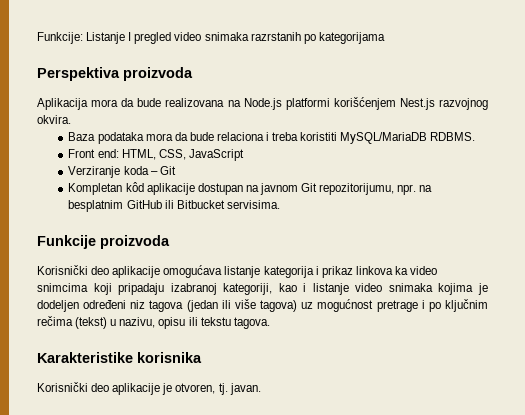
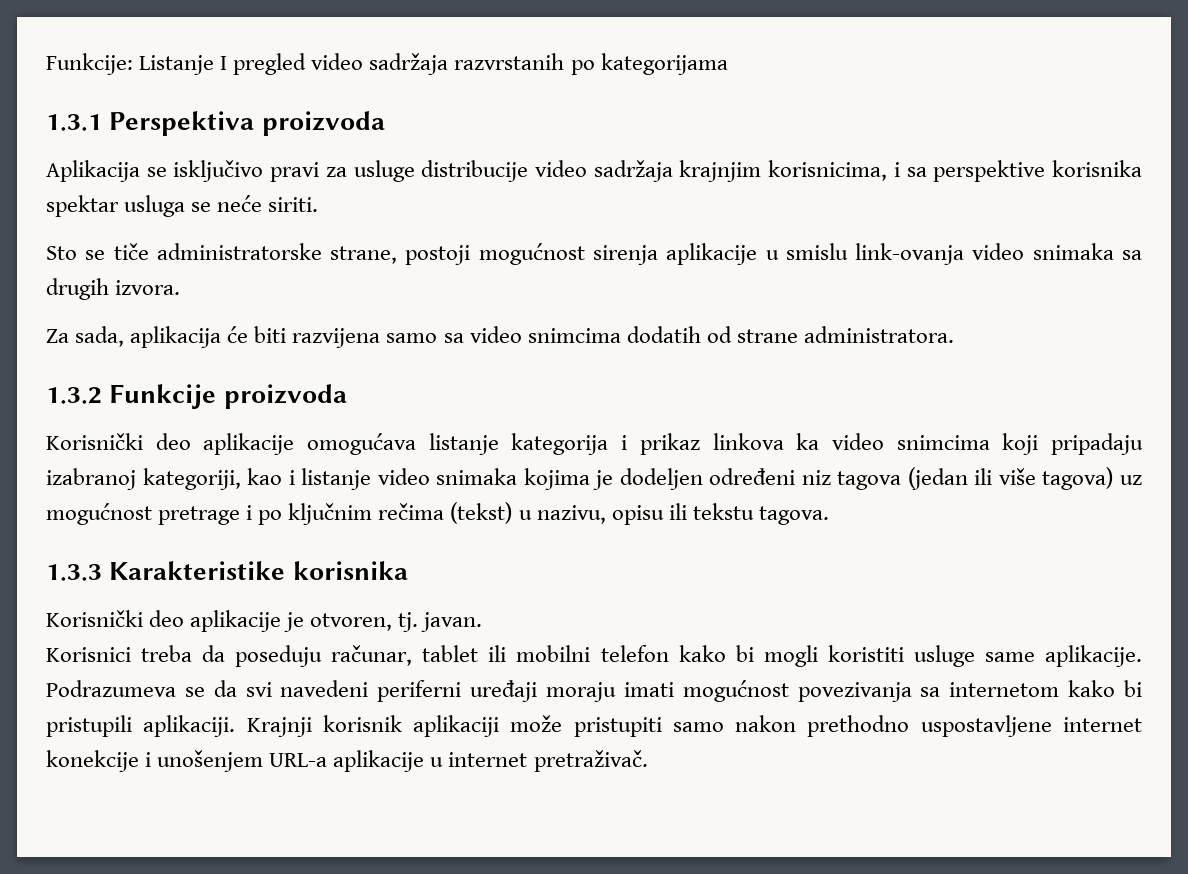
[204,32,301,41] snimaka razrstanih -> [369,53,565,75] sadržaja razvrstanih
(385, 38) none -> [46,114,102,131] 1.3.1
[91,97,488,110] [37,115,71,124] [68,132,476,144] [68,149,244,161] [68,166,176,178] [68,182,433,195] [68,200,280,212] mora da bude realizovana na Node.js platformi korišćenjem Nest.js razvojnog okvira. // Baza podataka mora da bude relaciona i treba koristiti MySQL/MariaDB RDBMS. // Front end: HTML, CSS, JavaScript // Verziranje koda – Git // Kompletan kôd aplikacije dostupan na javnom Git repozitorijumu, npr. na besplatnim GitHub ili Bitbucket servisima. // -> [146,160,1142,182] [46,195,319,217] [46,243,1143,265] [46,278,181,300] [46,326,954,348] [46,387,102,404] se isključivo pravi za usluge distribucije video sadržaja krajnjim korisnicima, i sa perspektive korisnika spektar usluga se neće siriti. // Sto se tiče administratorske strane, postoji mogućnost sirenja aplikacije u smislu link-ovanja video snimaka sa drugih izvora. // Za sada, aplikacija će biti razvijena samo sa video snimcima dodatih od strane administratora. // 1.3.2
(270, 323) none -> [46,564,102,581] 1.3.3
(261, 389) none -> [46,645,1143,667] [46,680,1143,702] [46,715,1142,737] [46,750,648,772] // Korisnici treba da poseduju računar, tablet ili mobilni telefon kako bi mogli koristiti usluge same aplikacije. Podrazumeva se da svi navedeni periferni uređaji moraju imati mogućnost povezivanja sa internetom kako bi pristupili aplikaciji. Krajnji korisnik aplikaciji može pristupiti samo nakon prethodno uspostavljene internet konekcije i unošenjem URL-a aplikacije u internet pretraživač.

